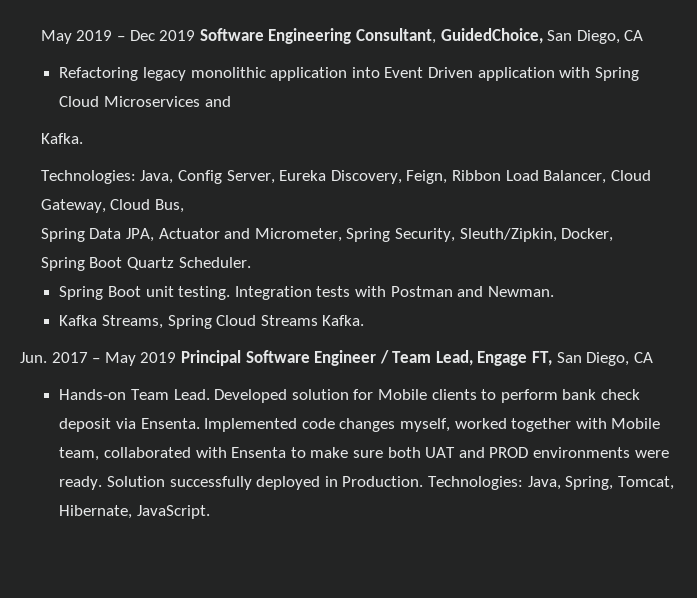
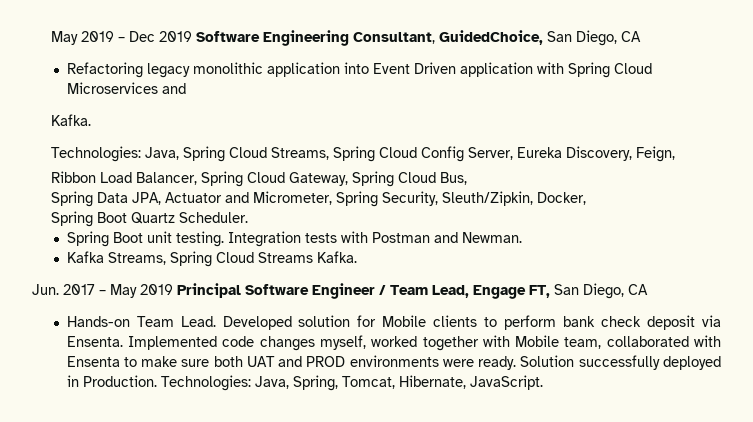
(174, 177) none -> [182,146,417,162] Spring Cloud Streams, Spring Cloud
(448, 177) none -> (675, 154) //
(607, 177) none -> [200,171,243,187] Spring
(106, 206) none -> [351,171,394,187] Spring

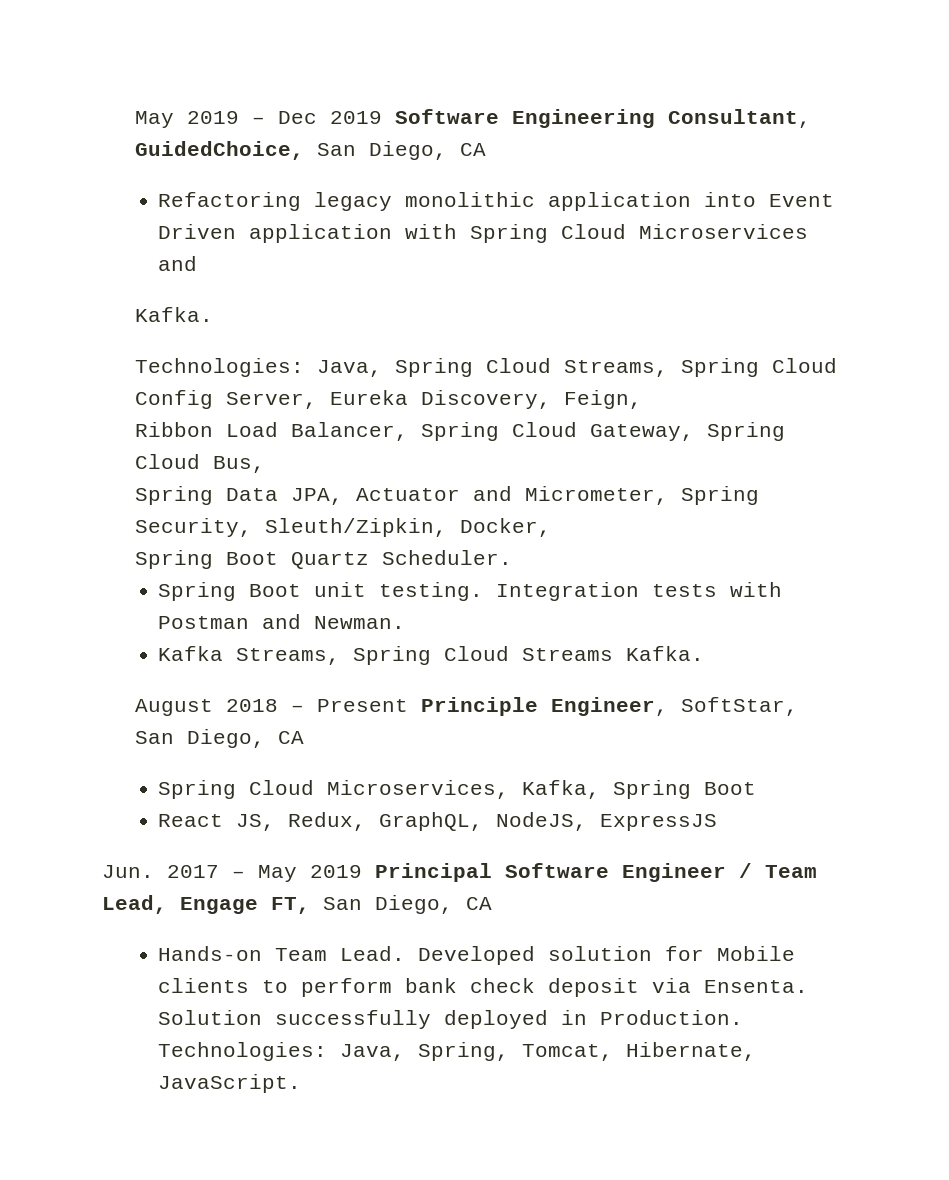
(357, 257) none -> [135,697,799,716] [135,729,305,748] [158,780,757,799] [158,812,718,831] // August 2018 – Present Principle Engineer, SoftStar, San Diego, CA // Spring Cloud Microservices, Kafka, Spring Boot // React JS, Redux, GraphQL, NodeJS, ExpressJS
[127,335,722,351] [66,355,517,370] Implemented code changes myself, worked together with Mobile team, collaborated with Ensenta to make sure both UAT and PROD environments were ready. -> (809, 986) none

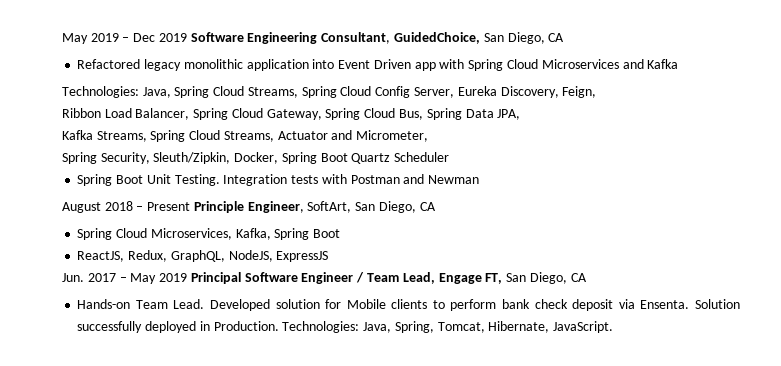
[158,192,302,211] Refactoring -> [77,59,141,69] Refactored
[249,224,393,243] application -> [414,62,436,71] app
[135,307,214,322] // Kafka. -> [647,59,679,69] Kafka
(266, 464) // -> (424, 114) none
(344, 496) none -> [61,130,274,142] // Kafka Streams, Spring Cloud Streams,
(669, 495) none -> (429, 136) //
[135,550,513,569] [158,582,484,601] // Spring Boot Quartz Scheduler. // Spring Boot unit testing. -> [281,152,450,164] [77,174,220,186] Spring Boot Quartz Scheduler // Spring Boot Unit Testing.
[314,616,406,629] [158,646,705,665] Newman. // Kafka Streams, Spring Cloud Streams Kafka. -> [428,175,480,184] Newman
[681,697,799,716] SoftStar, -> [307,201,352,213] SoftArt,
[158,814,276,831] React JS, -> [77,251,125,262] ReactJS,

